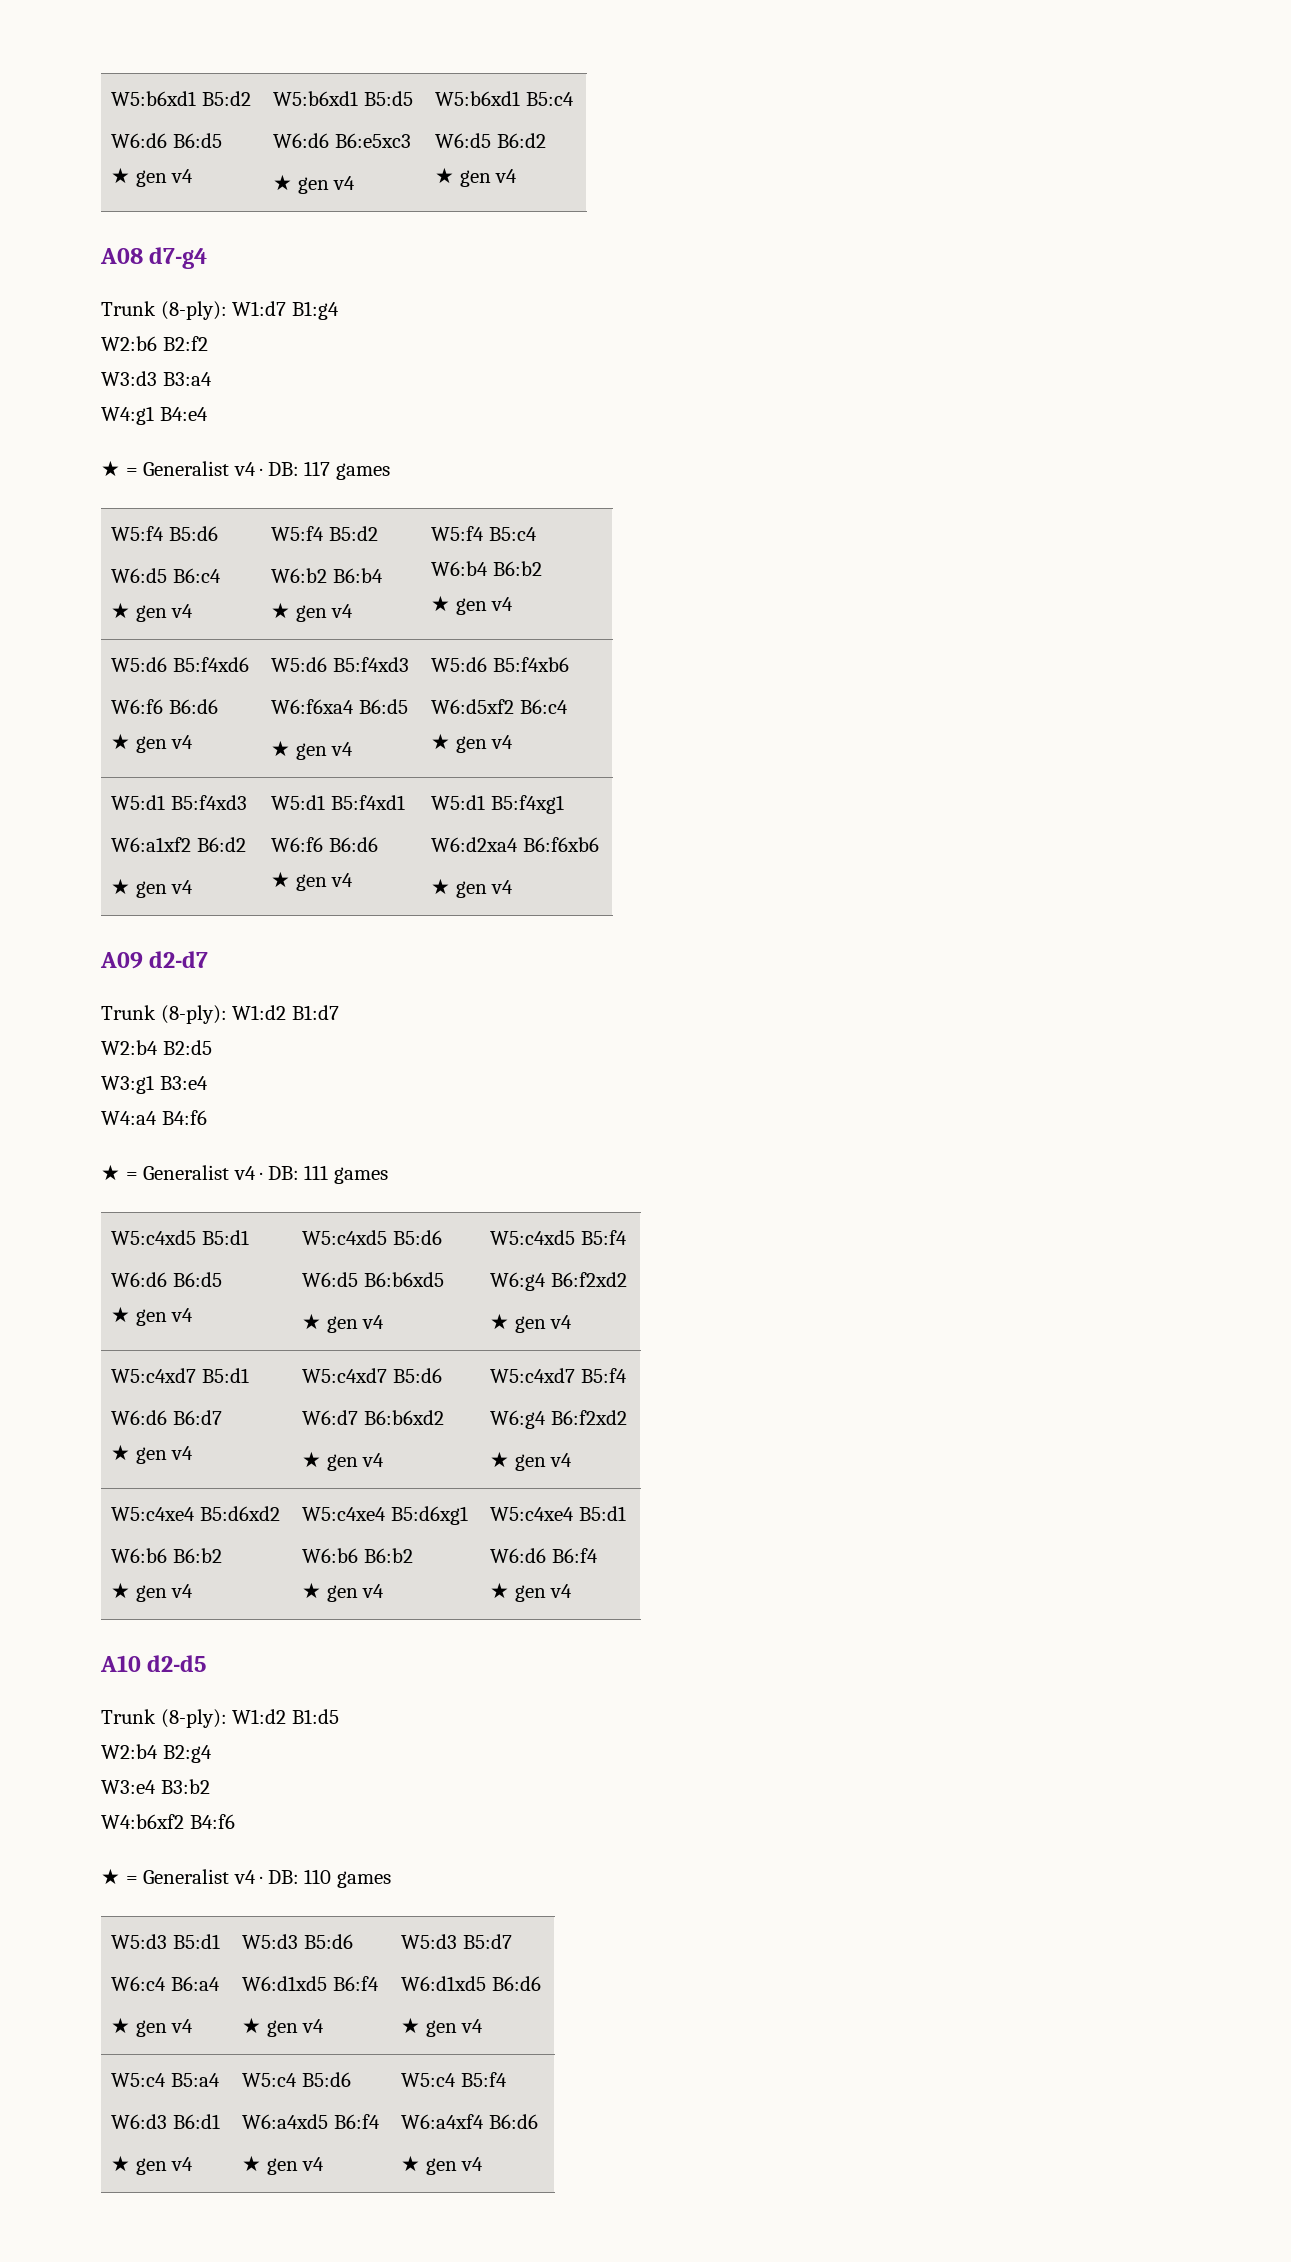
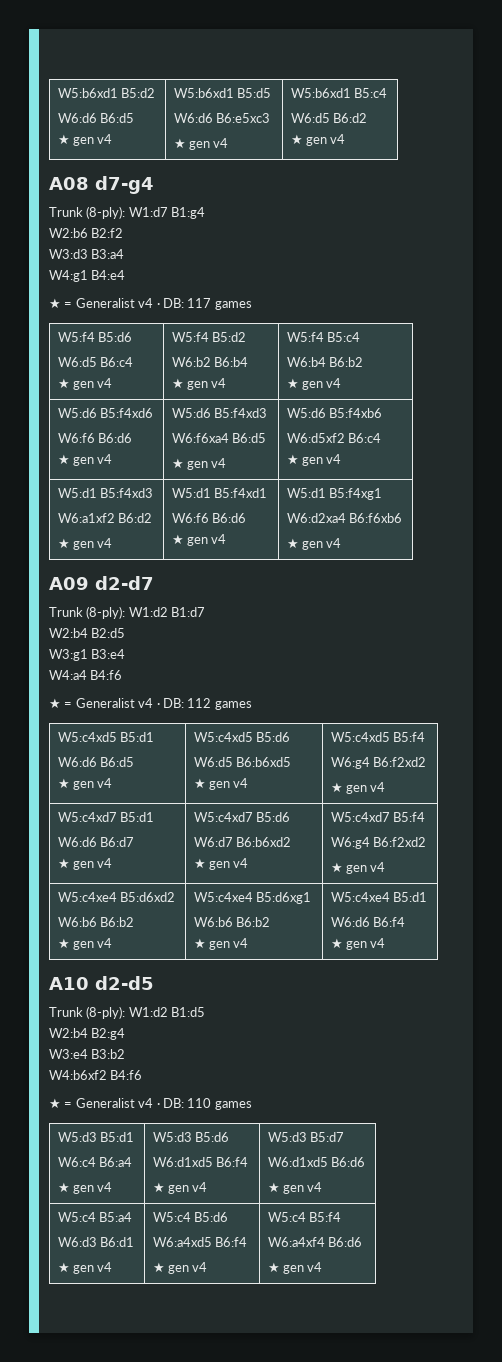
[304,1165,329,1180] 111 -> [187,698,212,708] 112

